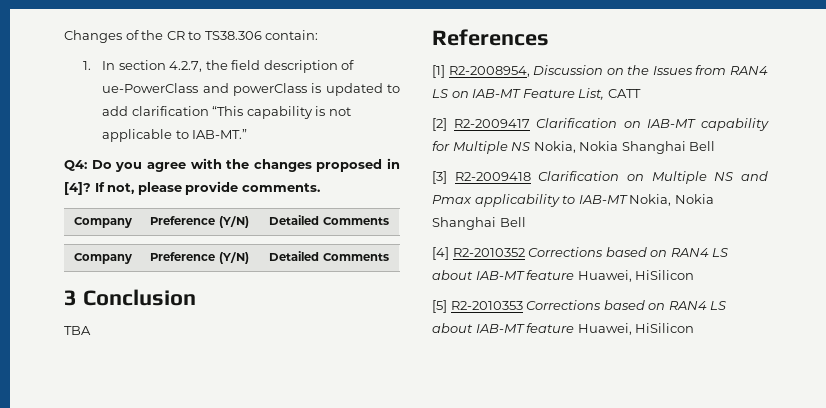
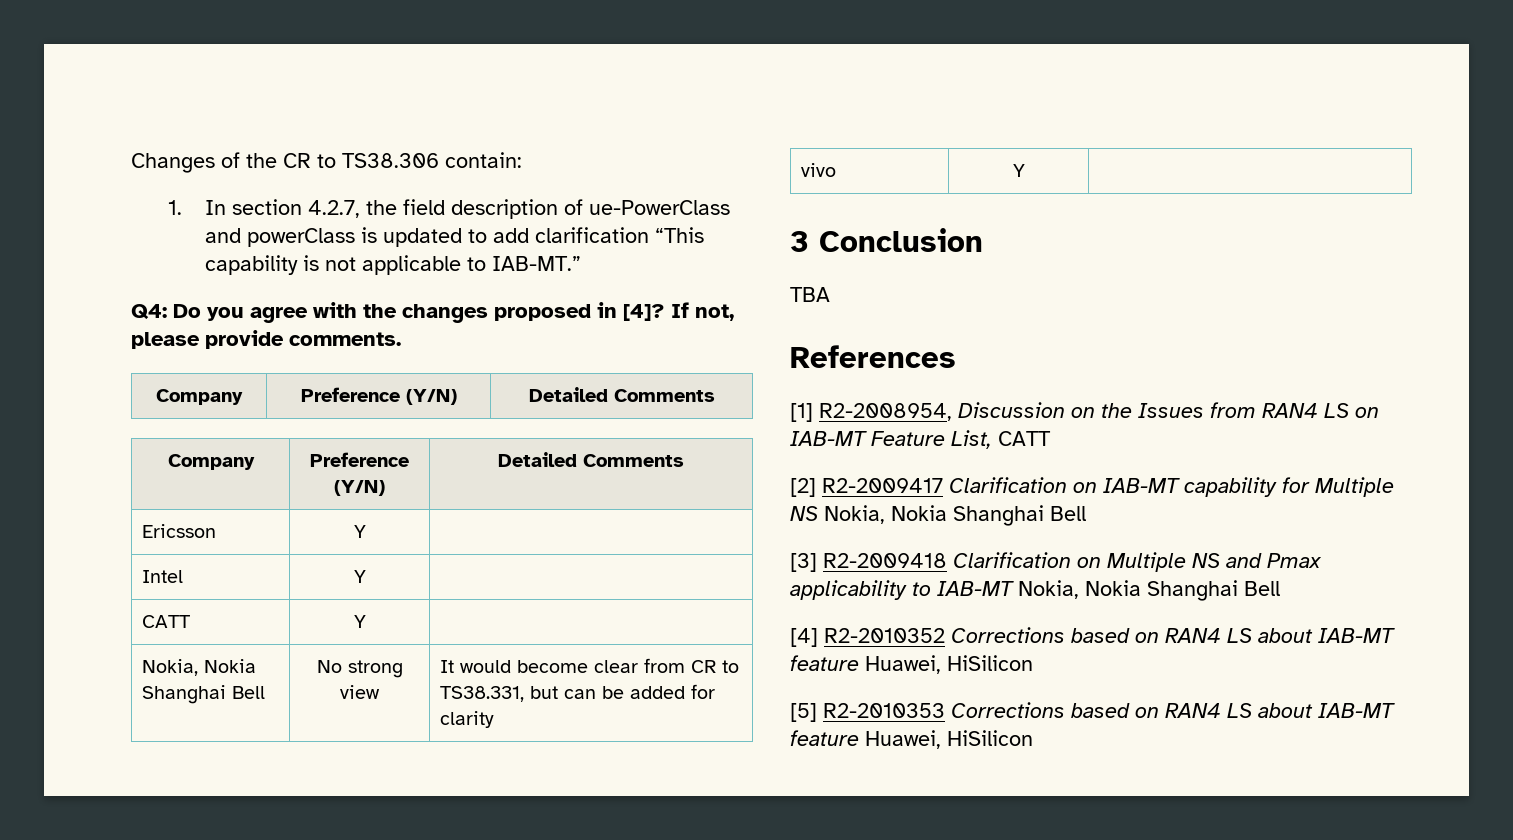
(389, 257) none -> [142,524,217,538] [353,525,366,538] [142,570,184,583] [353,570,366,583] [142,615,191,628] [353,615,366,628] [142,659,257,676] [142,685,266,704] [316,660,403,678] [340,685,380,699] [440,658,740,673] [440,684,716,702] [440,711,495,728] [801,163,837,177] [1012,164,1025,177] // Ericsson | Y | // Intel | Y | // CATT | Y | // Nokia, Nokia Shanghai Bell | No strong view | It would become clear from CR to TS38.331, but can be added for clarity // vivo | Y |

